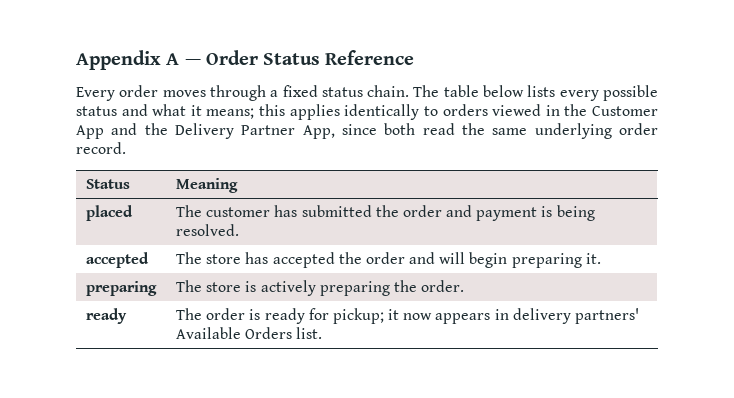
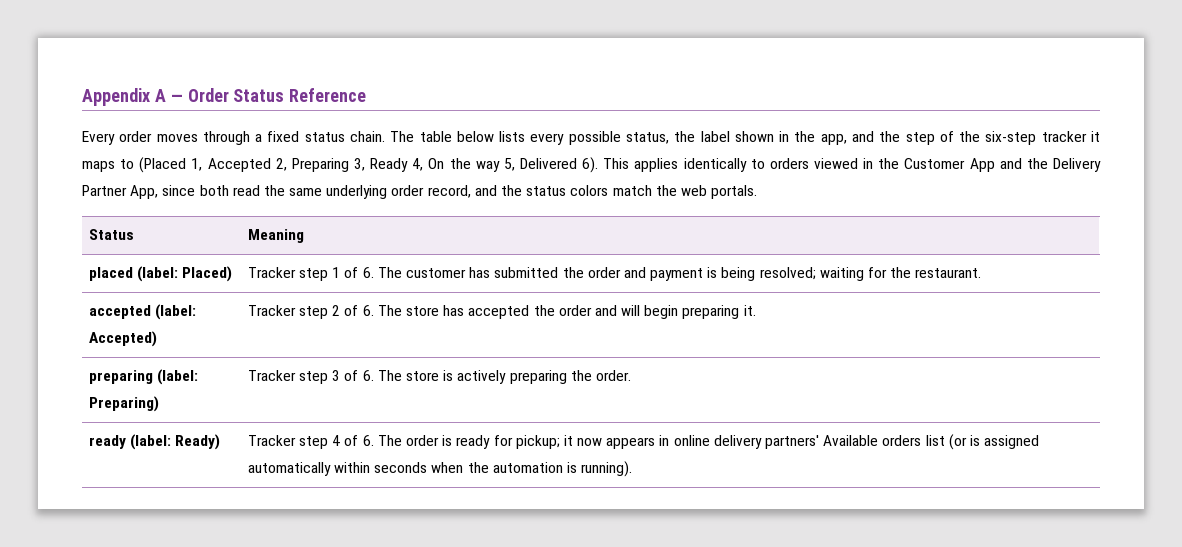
[76,104,286,119] status and what it means; this -> [625,131,1101,145] [82,157,630,173] status, the label shown in the app, and the step of the six-step tracker it maps to (Placed 1, Accepted 2, Preparing 3, Ready 4, On the way 5, Delivered 6). This
[76,142,126,154] [85,179,130,189] [175,178,238,193] [85,205,133,221] record. // Status | Meaning // placed | -> [427,185,758,199] [88,229,134,240] [247,229,304,243] [88,266,233,282] [247,267,374,281] record, and the status colors match the web portals. // Status | Meaning // placed (label: Placed) | Tracker step 1 of 6.
[175,224,239,236] [85,252,149,268] resolved. // accepted | -> [759,267,982,281] [88,304,197,320] [88,331,157,347] [247,305,374,319] resolved; waiting for the restaurant. // accepted (label: Accepted) | Tracker step 2 of 6.
(157, 288) | -> [157,369,199,385] [88,396,159,412] [247,370,374,384] (label: Preparing) | Tracker step 3 of 6.
(127, 316) | -> [130,434,221,450] [247,435,374,449] (label: Ready) | Tracker step 4 of 6.
(509, 314) none -> [673,435,710,446] online
[245,327,323,339] Orders list. -> [882,434,1040,450] [247,461,633,477] orders list (or is assigned automatically within seconds when the automation is running).

